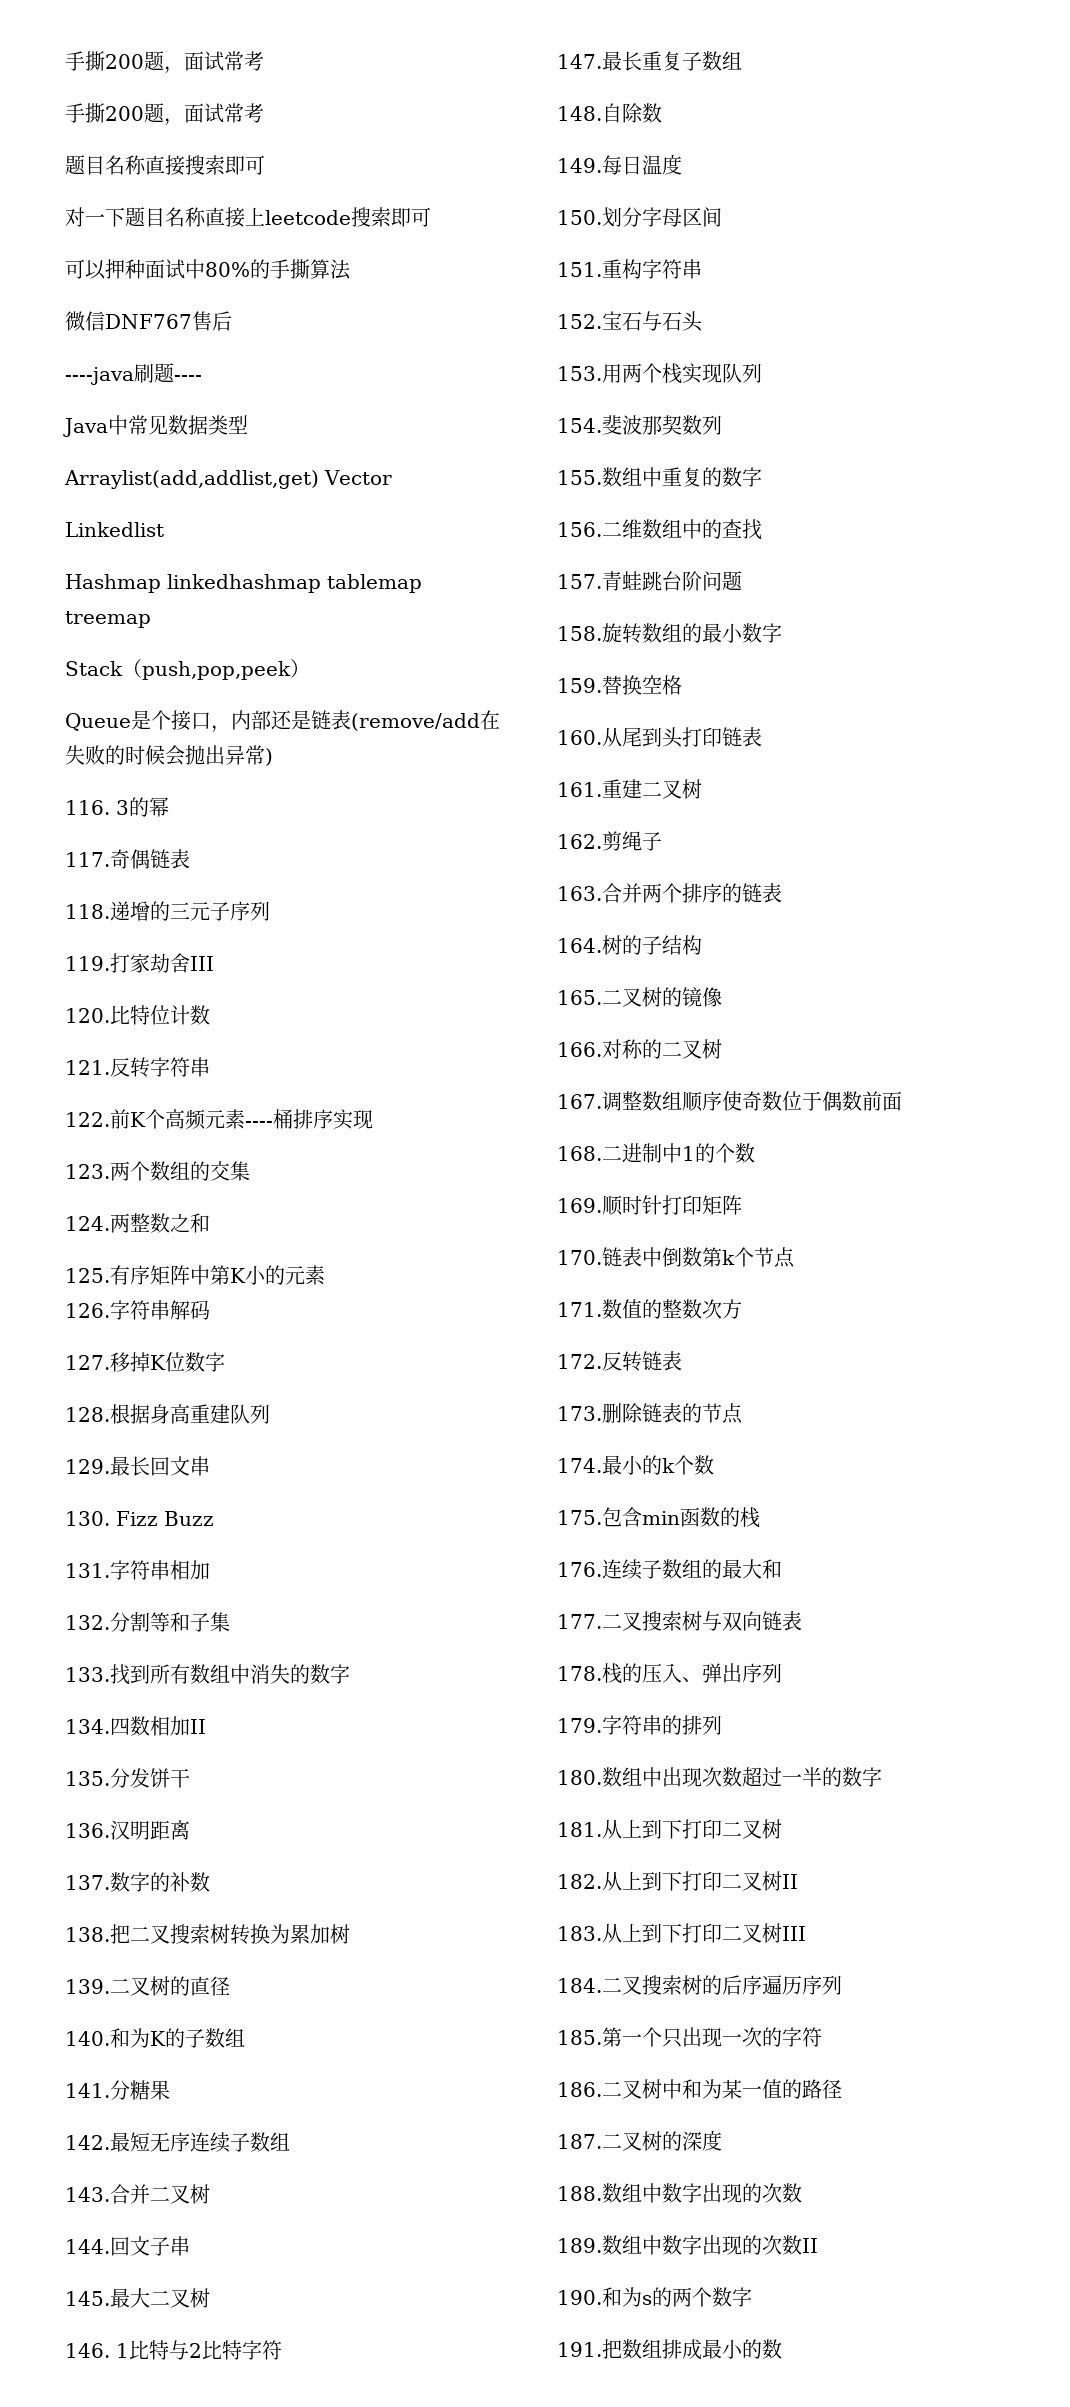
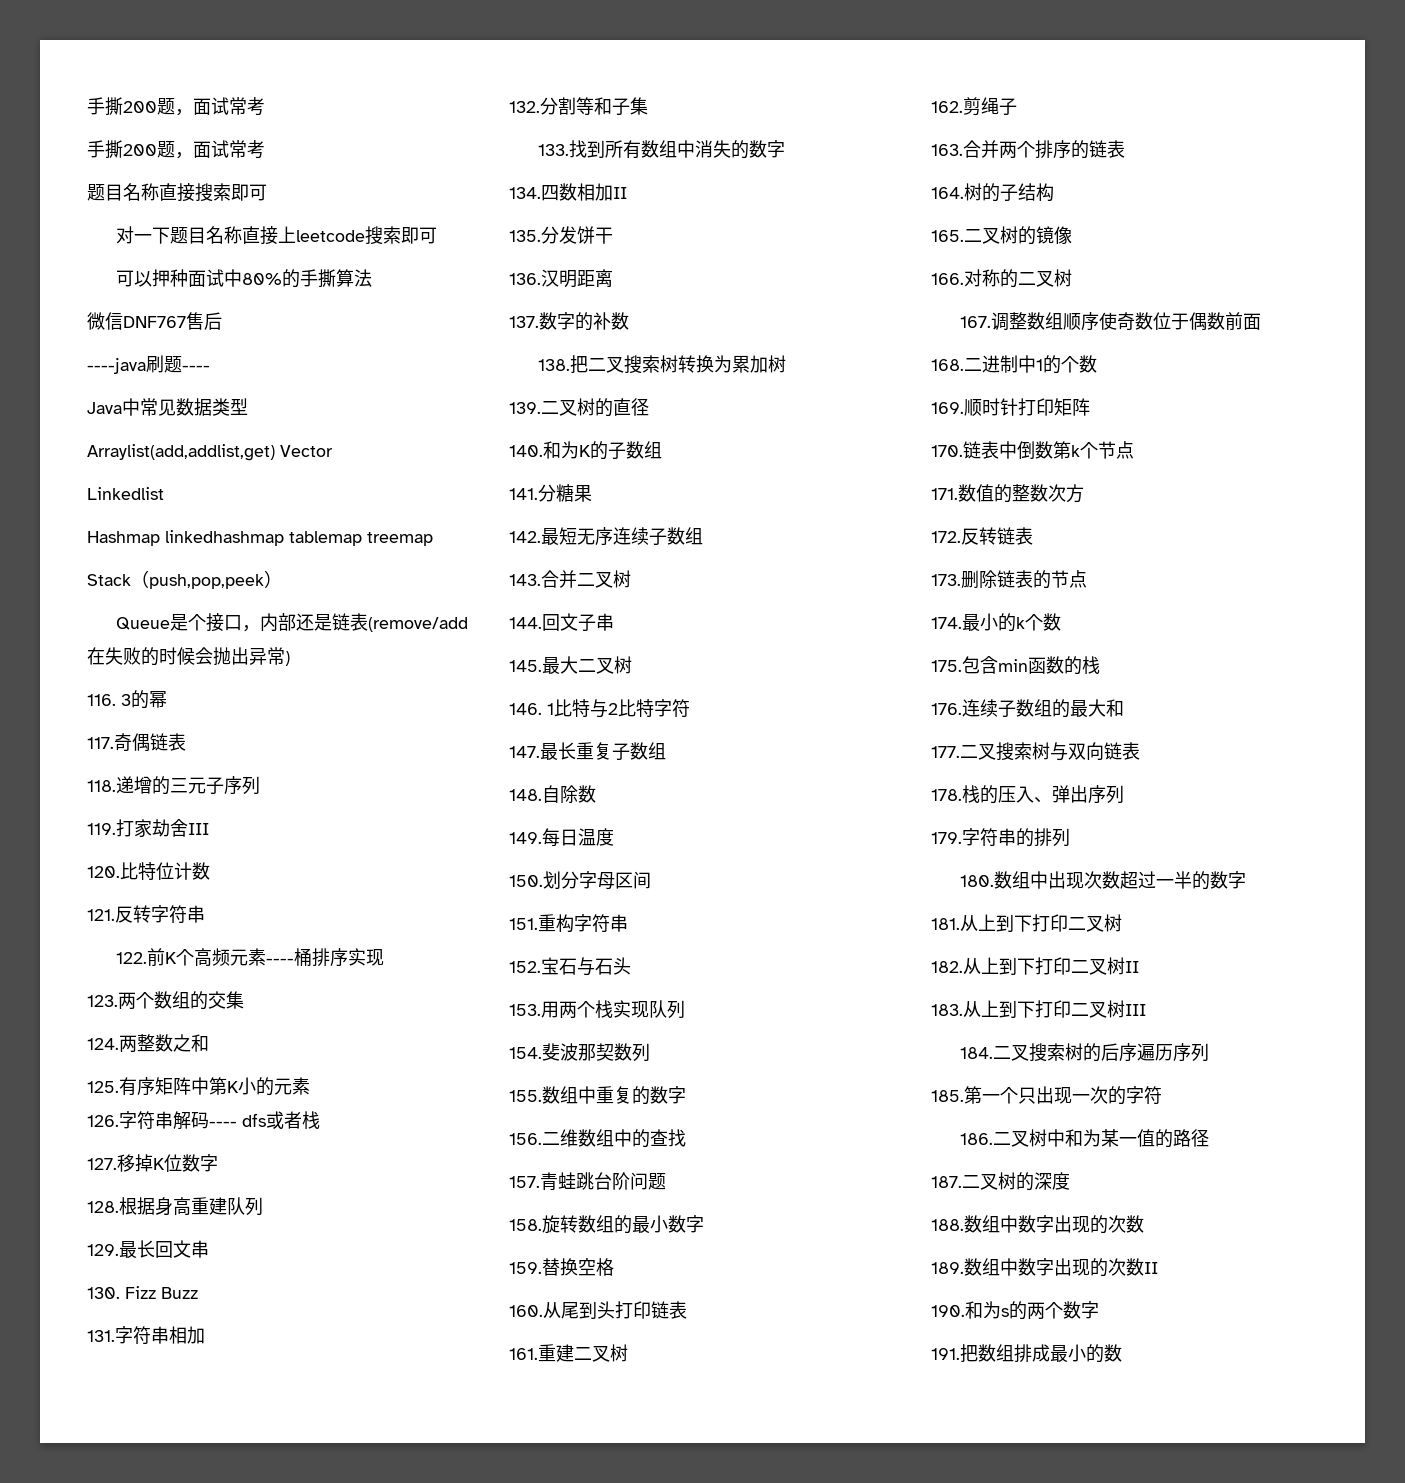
(210, 1310) none -> [209,1111,320,1129] ---- dfs或者栈

